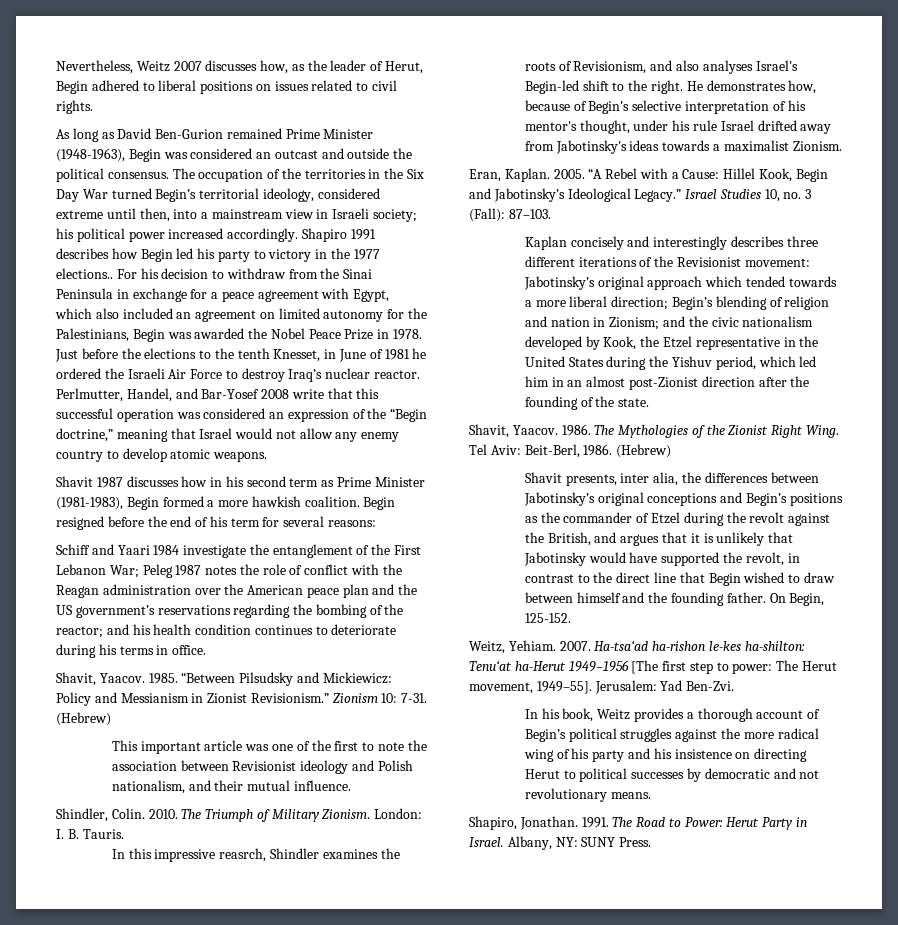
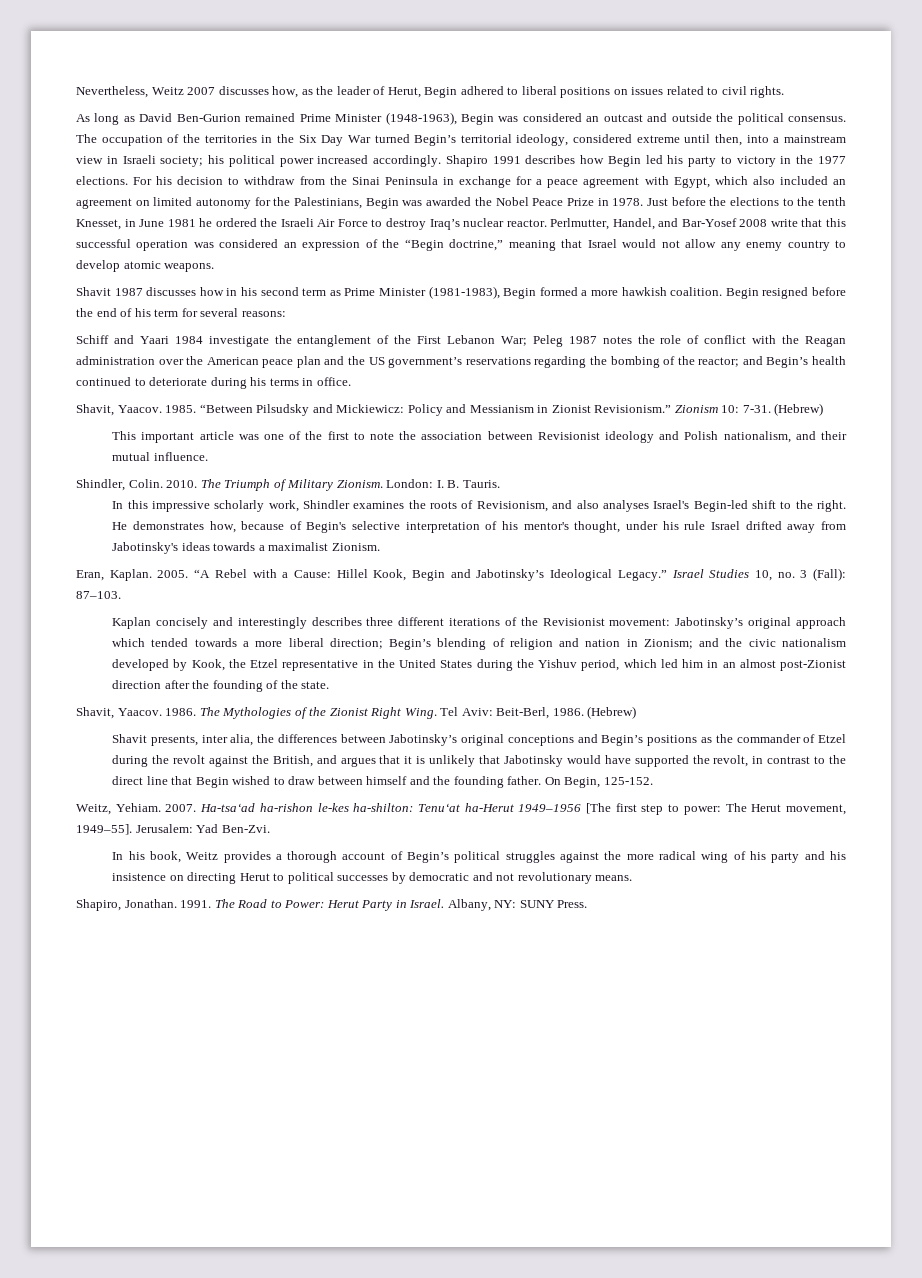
[56,268,113,279] elections.. -> [76,176,128,185] elections.
[369,349,383,359] of -> (165, 223) none
[132,624,313,635] his health condition continues -> [766,356,846,368] [76,377,131,386] Begin’s health continued
[219,848,267,862] reasrch, -> [214,500,299,512] scholarly work,

